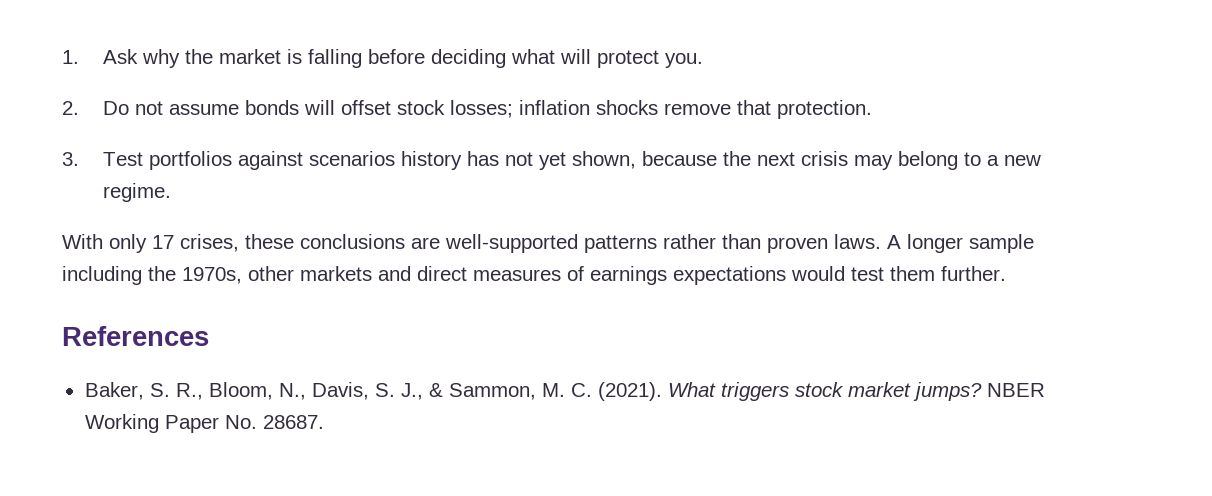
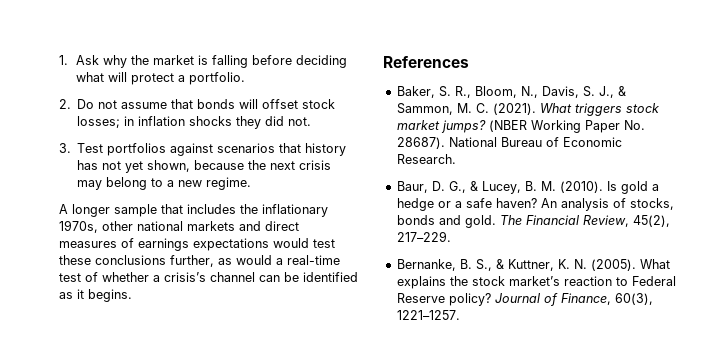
[664,53,703,68] you. -> [178,72,246,85] a portfolio.
(239, 109) none -> [171,99,194,109] that
(513, 109) none -> [124,116,135,126] in
[663,100,872,119] remove that protection. -> [236,116,312,129] they did not.
(395, 158) none -> [279,143,302,153] that
[62,234,1034,253] [62,266,176,285] With only 17 crises, these conclusions are well-supported patterns rather than proven laws. A longer sample including the -> [59,204,328,217] A longer sample that includes the inflationary
(294, 273) none -> [137,221,183,231] national
[890,266,1006,281] them further. -> [59,255,340,267] [59,272,358,282] [59,289,132,302] these conclusions further, as would a real-time test of whether a crisis’s channel can be identified as it begins.
[986,383,1045,397] NBER -> [488,120,527,132] (NBER
[262,415,324,429] 28687. -> [396,137,622,149] [396,154,456,164] [396,181,659,194] [396,198,674,211] [396,215,670,228] [396,231,451,242] [396,259,670,271] [396,276,676,289] [396,293,653,306] [396,310,460,320] 28687). National Bureau of Economic Research. // Baur, D. G., & Lucey, B. M. (2010). Is gold a hedge or a safe haven? An analysis of stocks, bonds and gold. The Financial Review, 45(2), 217–229. // Bernanke, B. S., & Kuttner, K. N. (2005). What explains the stock market’s reaction to Federal Reserve policy? Journal of Finance, 60(3), 1221–1257.

